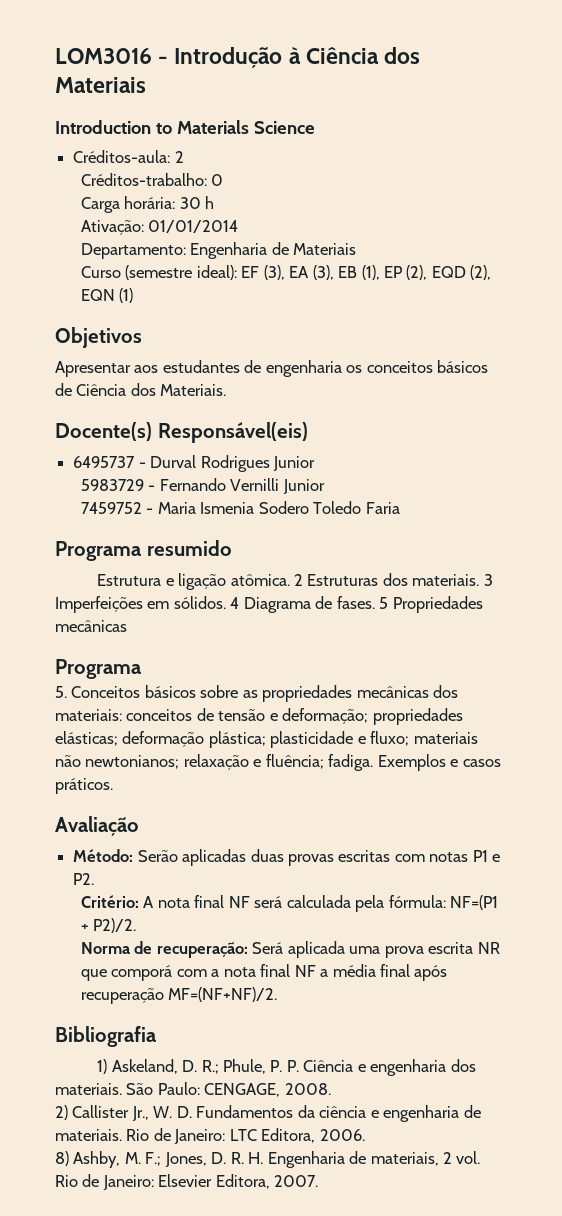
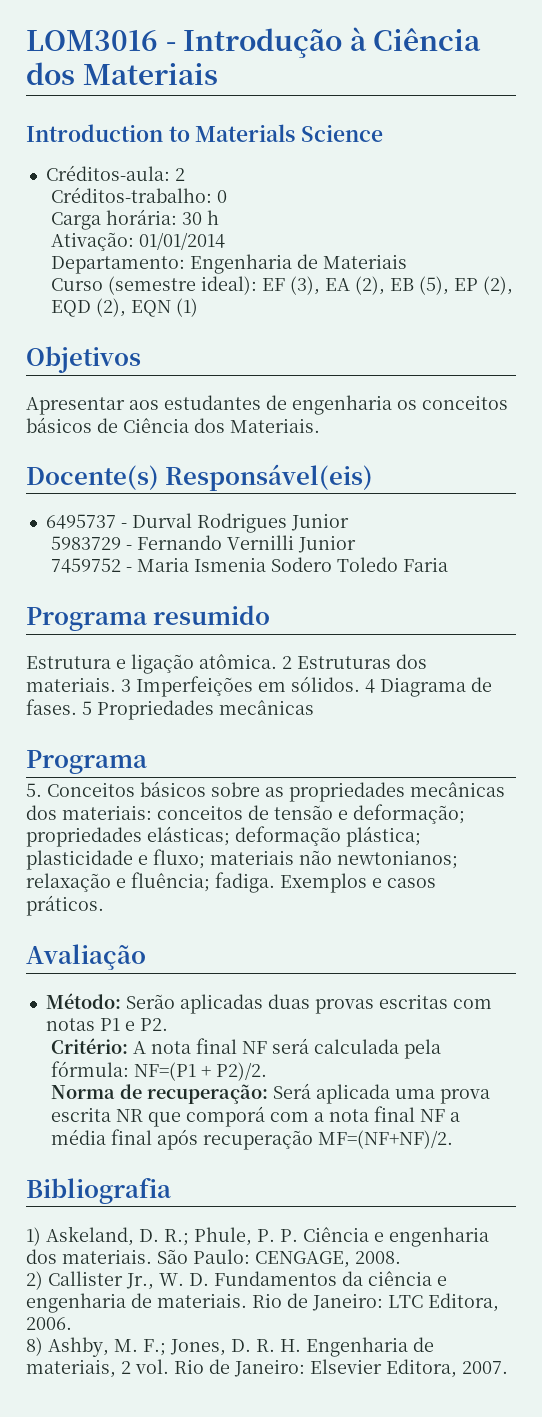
[312,265,380,280] (3), EB (1), -> [355,276,450,295] (2), EB (5),

